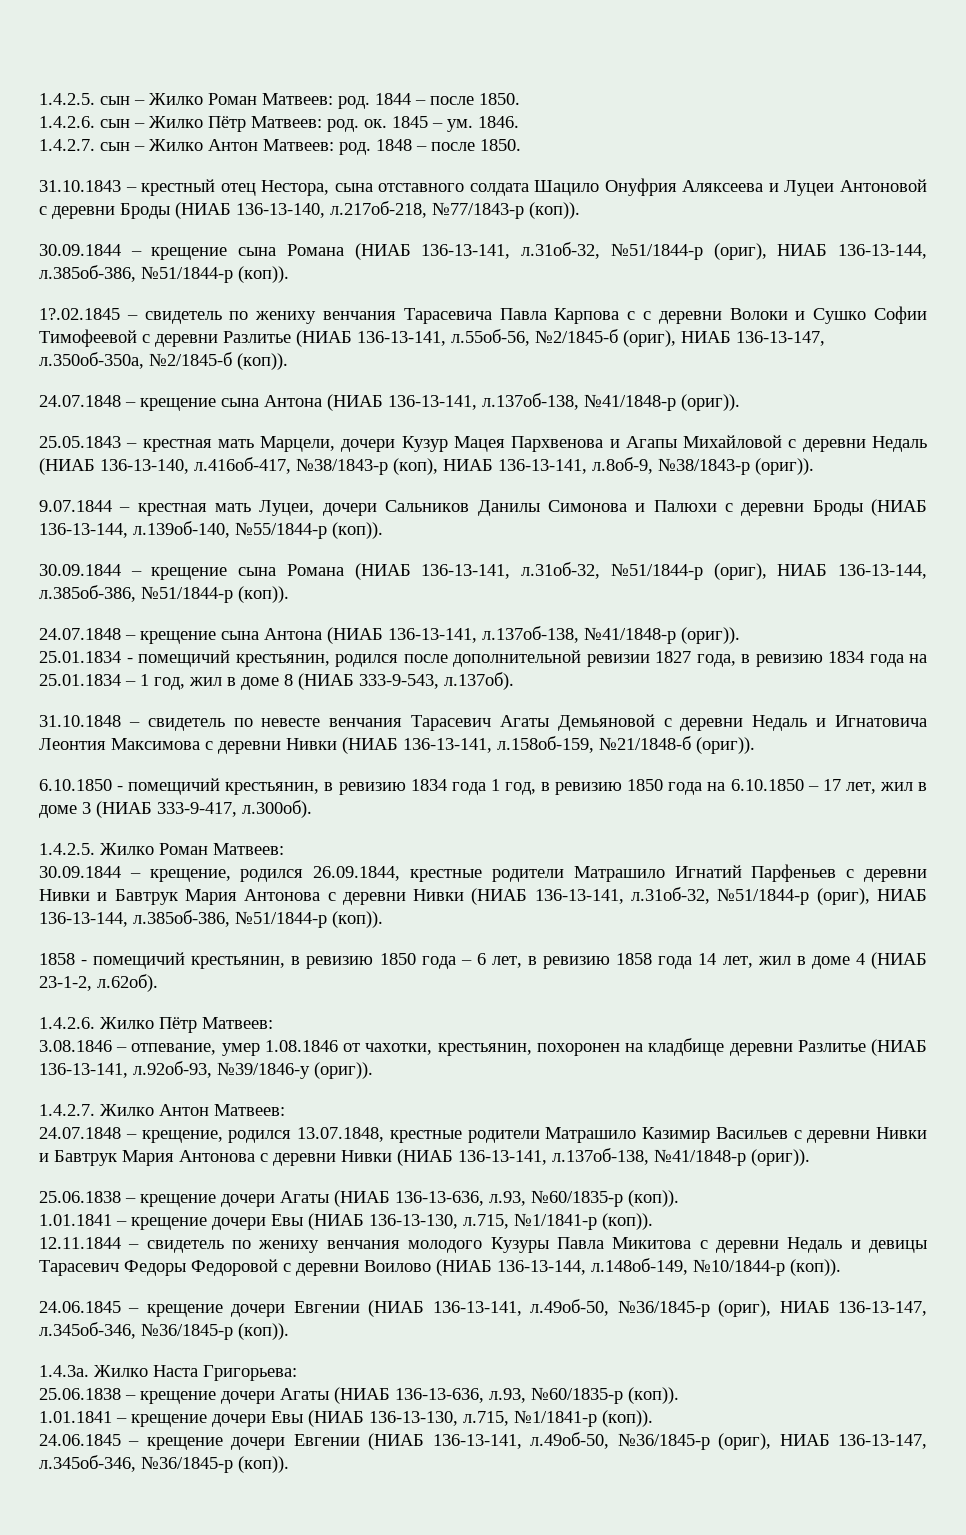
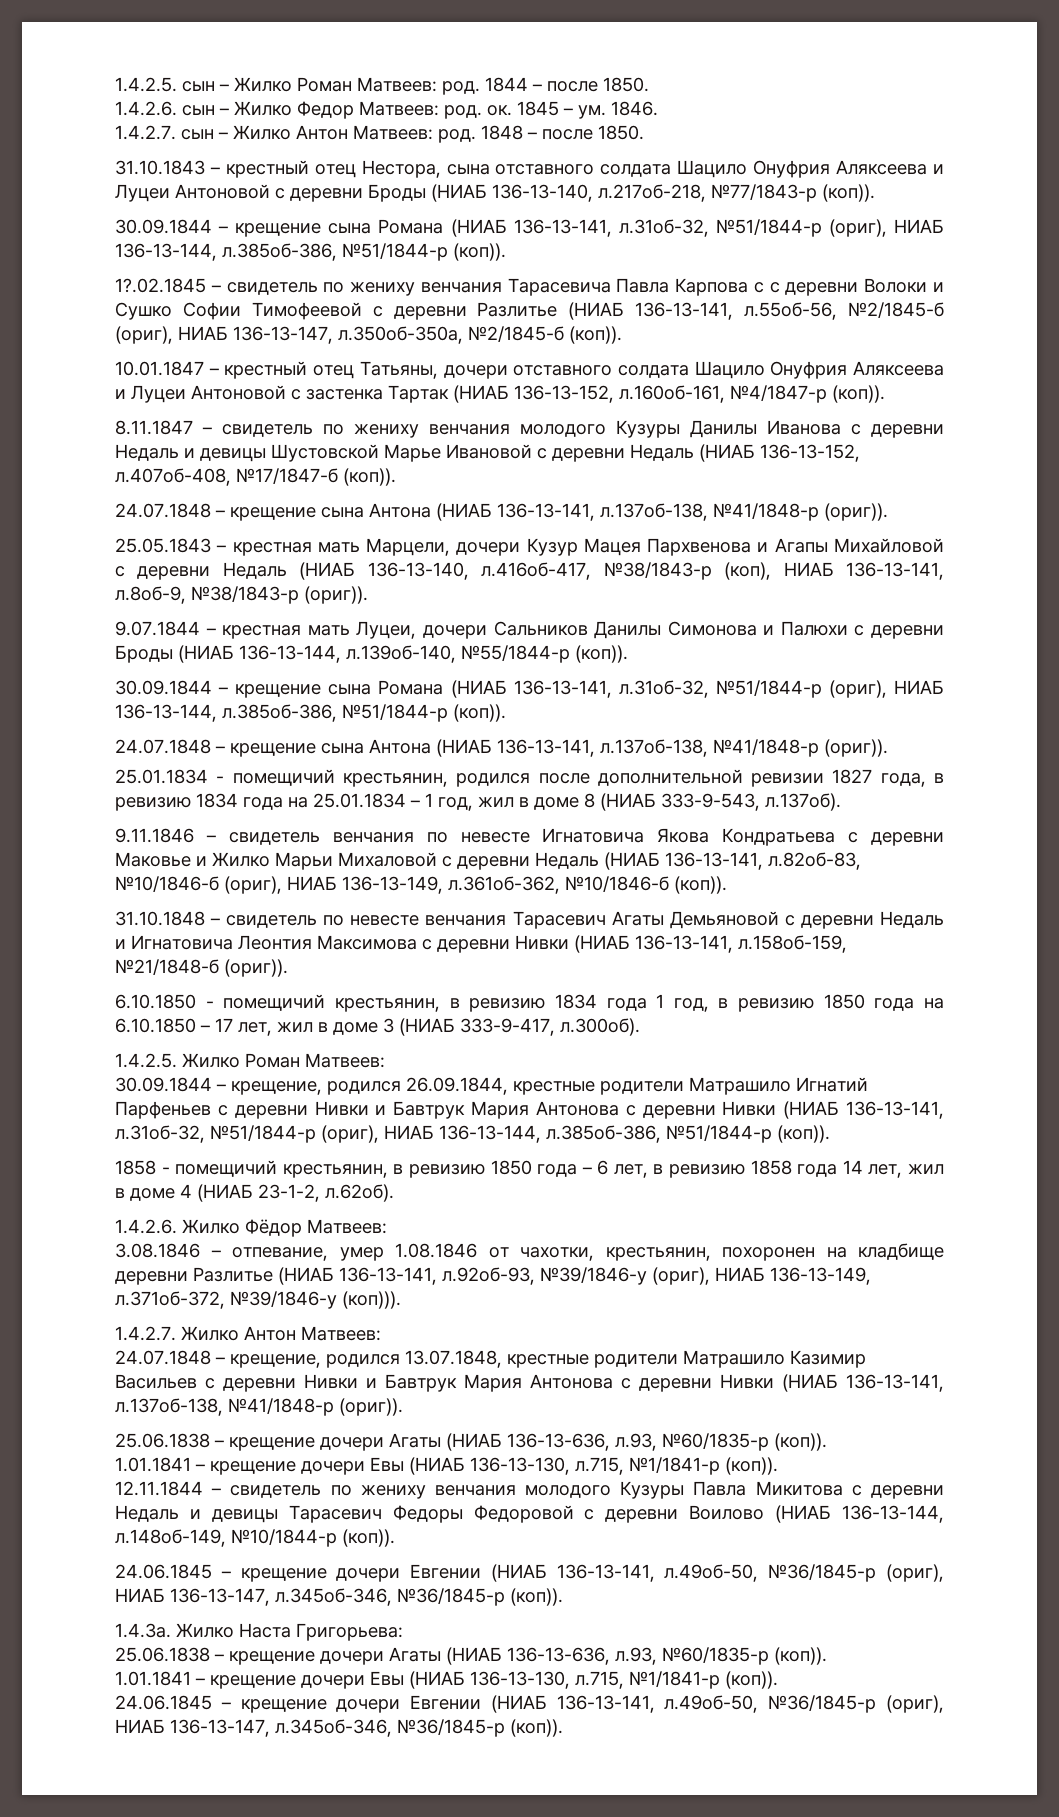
[208,116,246,132] Пётр -> [297,101,354,119] Федор
(288, 361) none -> [115,361,944,379] [115,385,885,403] [115,420,944,438] [115,444,860,462] [115,468,396,486] // 10.01.1847 – крестный отец Татьяны, дочери отставного солдата Шацило Онуфрия Аляксеева и Луцеи Антоновой с застенка Тартак (НИАБ 136-13-152, л.160об-161, №4/1847-р (коп)). // 8.11.1847 – свидетель по жениху венчания молодого Кузуры Данилы Иванова с деревни Недаль и девицы Шустовской Марье Ивановой с деревни Недаль (НИАБ 136-13-152, л.407об-408, №17/1847-б (коп)).
(514, 681) none -> [115,828,944,846] [115,852,861,870] [115,876,727,894] // 9.11.1846 – свидетель венчания по невесте Игнатовича Якова Кондратьева с деревни Маковье и Жилко Марьи Михаловой с деревни Недаль (НИАБ 136-13-141, л.82об-83, №10/1846-б (ориг), НИАБ 136-13-149, л.361об-362, №10/1846-б (коп)).
[159,1017,197,1033] Пётр -> [245,1219,302,1237] Фёдор
[314,1062,373,1079] (ориг)). -> [652,1267,871,1285] [115,1291,401,1309] (ориг), НИАБ 136-13-149, л.371об-372, №39/1846-у (коп))).

